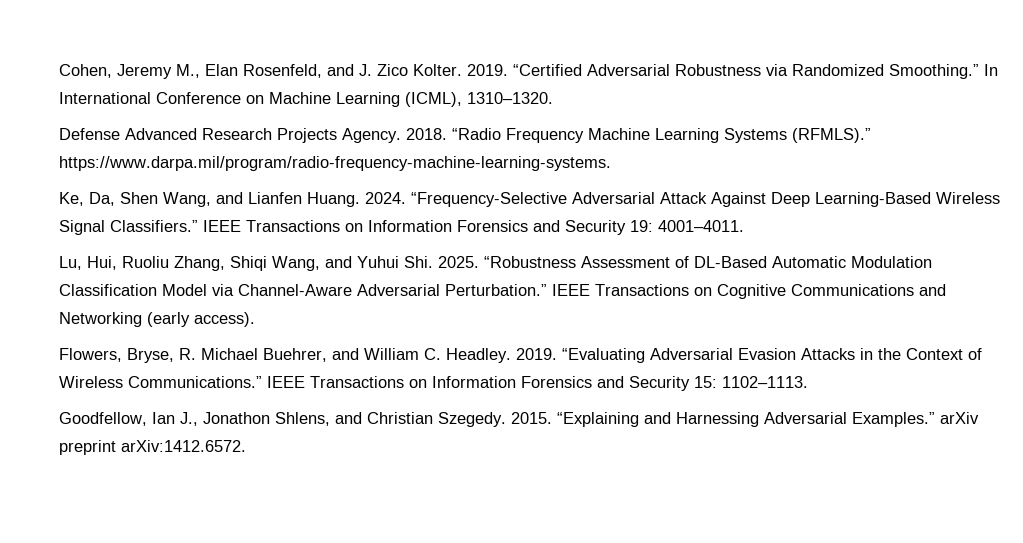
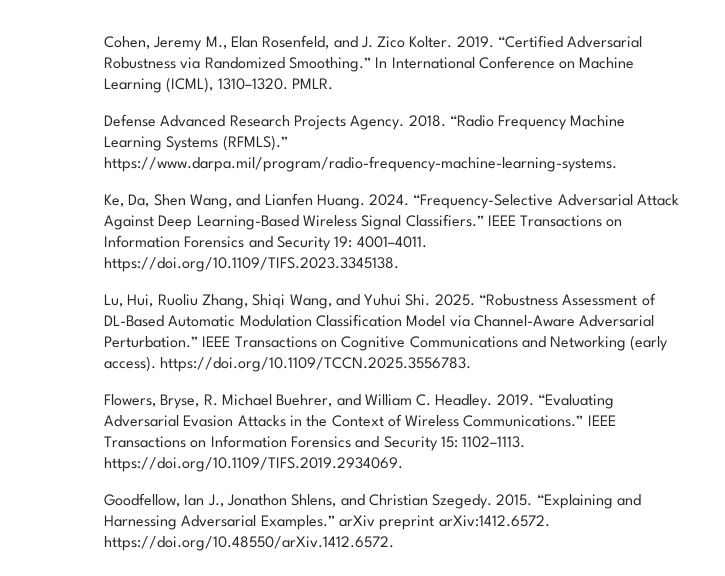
(553, 98) none -> [291,78,333,90] PMLR.
(744, 226) none -> [103,257,399,272] https://doi.org/10.1109/TIFS.2023.3345138.
(255, 319) none -> [160,357,472,372] https://doi.org/10.1109/TCCN.2025.3556783.
(808, 382) none -> [103,457,403,472] https://doi.org/10.1109/TIFS.2019.2934069.
(246, 446) none -> [103,536,394,551] https://doi.org/10.48550/arXiv.1412.6572.

